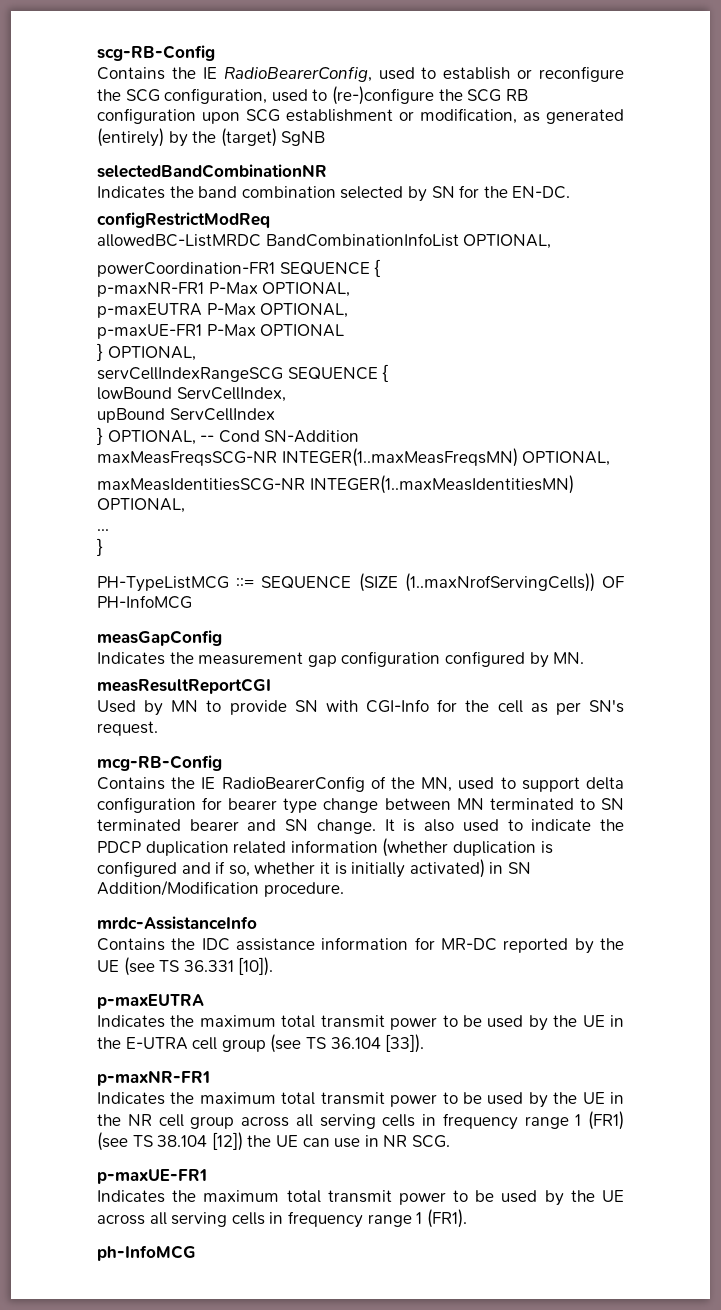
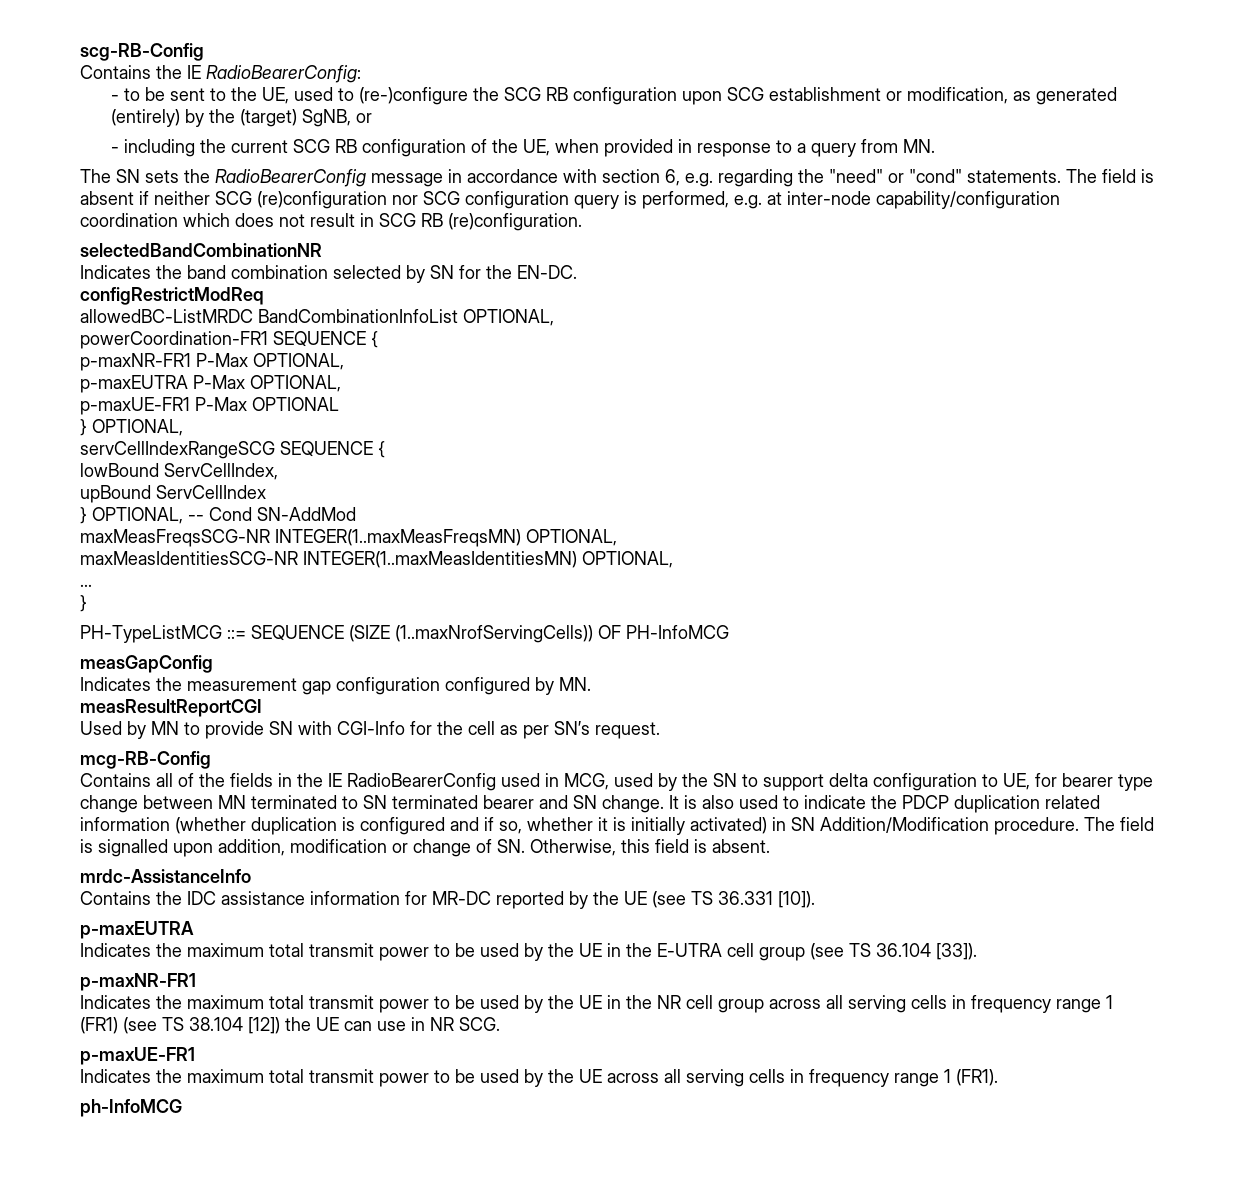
[223,66,624,82] [97,88,268,104] RadioBearerConfig, used to establish or reconfigure the SCG configuration, -> [206,65,361,83] [111,87,290,104] RadioBearerConfig: // - to be sent to the UE,
[281,131,326,146] SgNB -> [302,109,373,127] [111,139,936,157] [80,169,1154,187] [80,191,1060,209] [80,213,582,231] SgNB, or // - including the current SCG RB configuration of the UE, when provided in response to a query from MN. // The SN sets the RadioBearerConfig message in accordance with section 6, e.g. regarding the "need" or "cond" statements. The field is absent if neither SCG (re)configuration nor SCG configuration query is performed, e.g. at inter-node capability/configuration coordination which does not result in SCG RB (re)configuration.
[264,430,360,443] SN-Addition -> [257,507,356,521] SN-AddMod
[171,776,495,792] the IE RadioBearerConfig of the MN, used -> [156,773,737,791] all of the fields in the IE RadioBearerConfig used in MCG, used by the SN
(196, 805) none -> [982,773,1030,790] to UE,
(344, 889) none -> [1084,817,1154,831] [80,839,770,857] The field is signalled upon addition, modification or change of SN. Otherwise, this field is absent.

